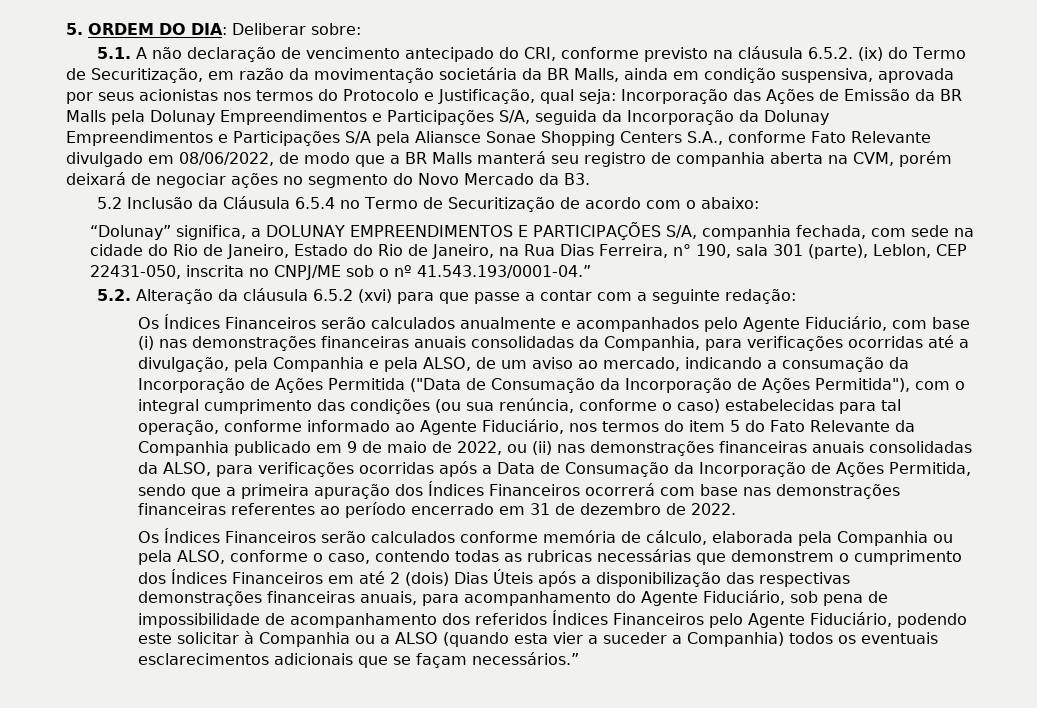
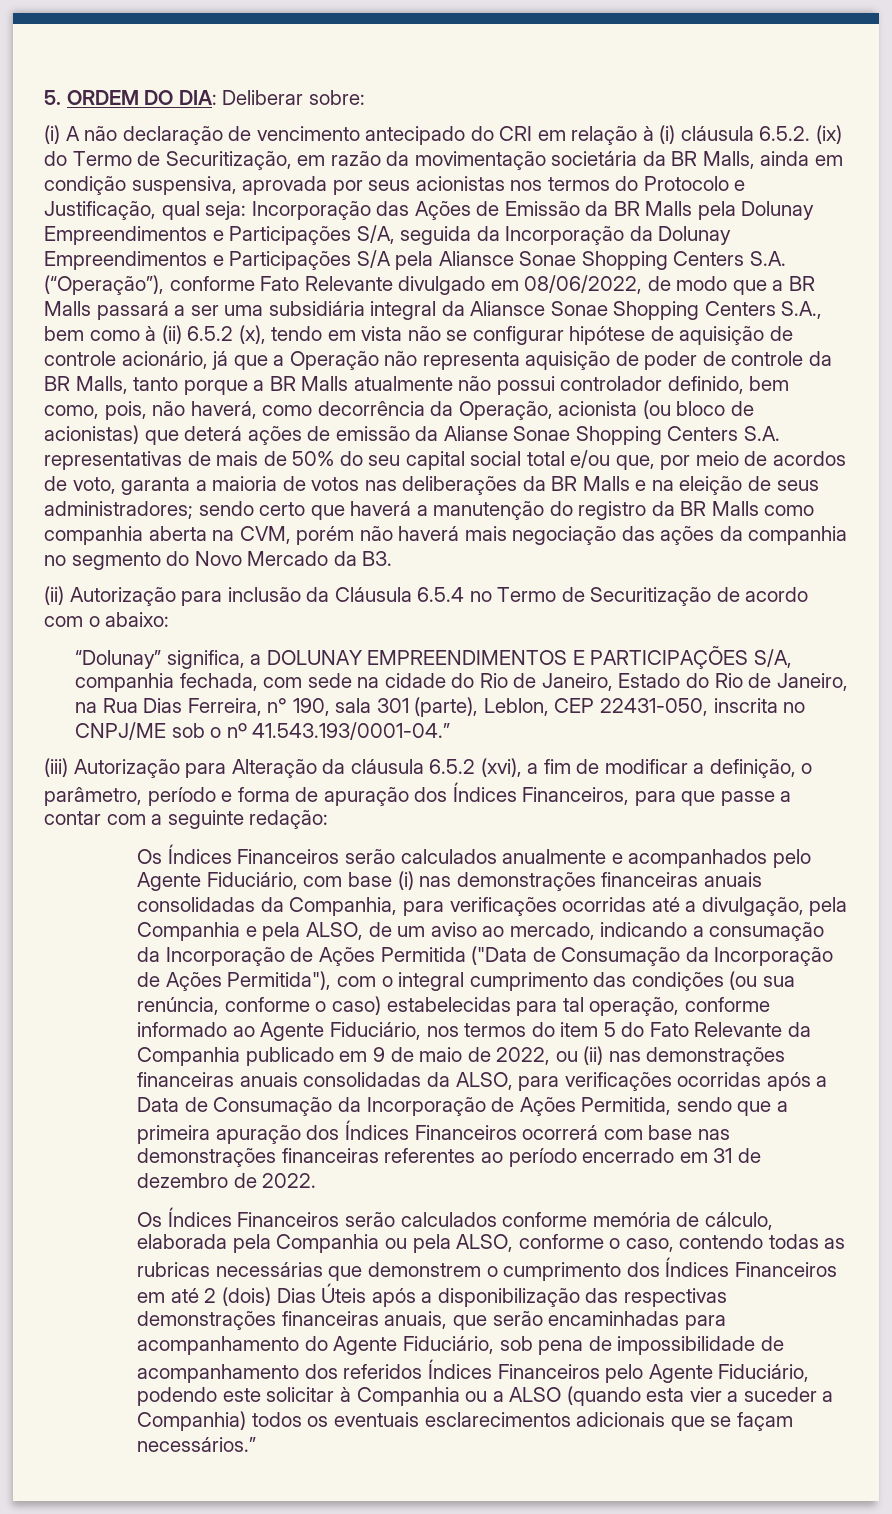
[97,47,132,59] 5.1. -> [44,125,60,144] (i)
[524,47,734,62] CRI, conforme previsto na -> [499,125,676,145] CRI em relação à (i)
[687,131,723,145] S.A., -> [749,251,786,266] [44,275,164,295] S.A. (“Operação”),
[477,151,671,167] manterá seu registro de -> [96,301,823,320] [44,325,794,345] [44,351,832,370] [44,376,790,395] [44,400,754,420] [44,425,780,445] [44,450,847,470] [44,476,819,495] [44,501,815,520] passará a ser uma subsidiária integral da Aliansce Sonae Shopping Centers S.A., bem como à (ii) 6.5.2 (x), tendo em vista não se configurar hipótese de aquisição de controle acionário, já que a Operação não representa aquisição de poder de controle da BR Malls, tanto porque a BR Malls atualmente não possui controlador definido, bem como, pois, não haverá, como decorrência da Operação, acionista (ou bloco de acionistas) que deterá ações de emissão da Alianse Sonae Shopping Centers S.A. representativas de mais de 50% do seu capital social total e/ou que, por meio de acordos de voto, garanta a maioria de votos nas deliberações da BR Malls e na eleição de seus administradores; sendo certo que haverá a manutenção do registro da BR Malls como
[66,172,278,188] deixará de negociar ações -> [359,526,848,545] não haverá mais negociação das ações da companhia
[97,197,194,209] 5.2 Inclusão -> [44,586,301,606] (ii) Autorização para inclusão
[97,289,132,301] 5.2. -> [44,758,227,778] (iii) Autorização para
[358,289,393,303] (xvi) -> [480,758,813,778] [44,782,630,806] (xvi), a fim de modificar a definição, o parâmetro, período e forma de apuração dos Índices Financeiros,
(417, 598) none -> [453,1311,680,1330] que serão encaminhadas

